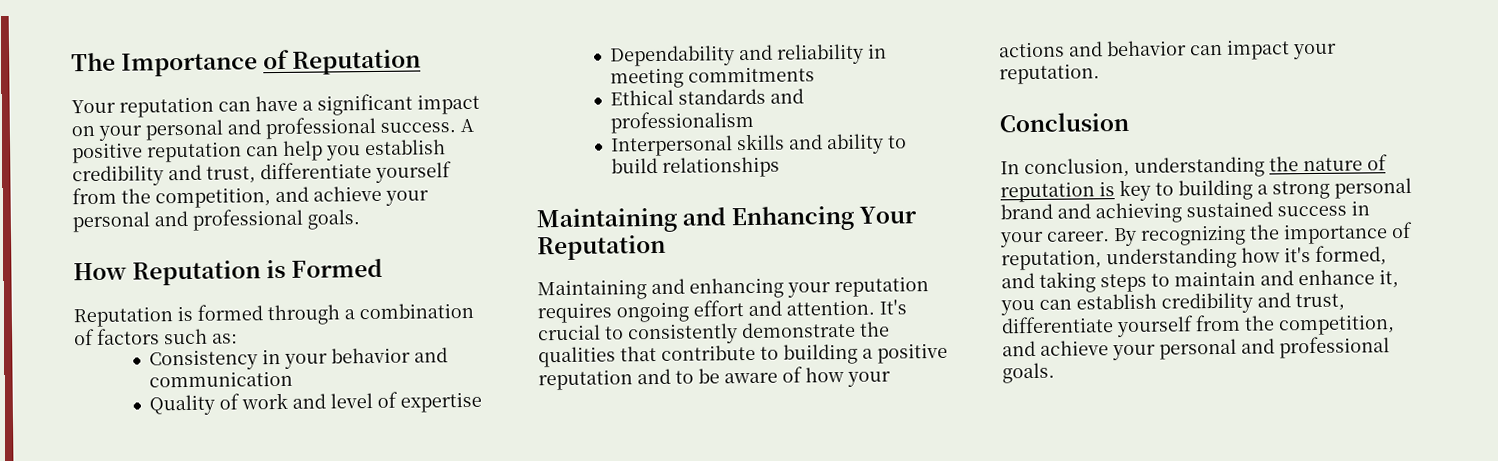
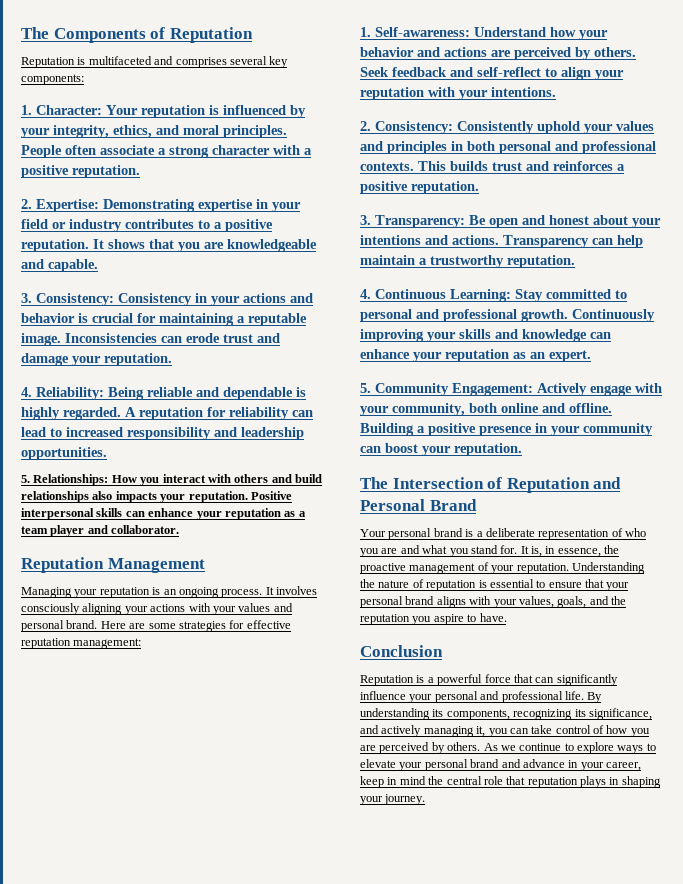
[71,52,259,77] The Importance -> [21,27,146,43] The Components
[71,93,480,118] [71,116,474,141] [72,139,446,164] [72,161,452,187] [72,185,429,209] [72,208,360,233] [73,258,384,286] [73,302,474,328] [74,328,238,346] [149,347,449,371] [149,370,294,388] [149,391,483,416] [610,43,888,67] [610,66,816,89] [610,88,805,106] [610,110,755,134] [610,133,908,157] [611,156,781,178] [536,205,918,234] [537,234,666,261] [537,276,929,301] [537,299,907,324] [537,321,890,345] [538,342,948,368] [538,366,891,391] [999,39,1337,60] [999,63,1100,85] [999,111,1129,133] [1000,156,1265,179] Your reputation can have a significant impact on your personal and professional success. A positive reputation can help you establish credibility and trust, differentiate yourself from the competition, and achieve your personal and professional goals. // How Reputation is Formed // Reputation is formed through a combination of factors such as: // Consistency in your behavior and communication // Quality of work and level of expertise // Dependability and reliability in meeting commitments // Ethical standards and professionalism // Interpersonal skills and ability to build relationships // Maintaining and Enhancing Your Reputation // Maintaining and enhancing your reputation requires ongoing effort and attention. It's crucial to consistently demonstrate the qualities that contribute to building a positive reputation and to be aware of how your actions and behavior can impact your reputation. // Conclusion // In conclusion, understanding -> [21,56,289,68] [21,74,84,85] [21,105,306,118] [21,125,287,138] [21,145,312,158] [21,165,140,178] [21,199,301,212] [21,219,273,232] [21,239,317,252] [21,259,98,272] [21,293,313,306] [21,313,307,326] [21,333,280,346] [21,353,172,366] [21,387,306,400] [21,407,313,420] [21,427,304,440] [21,447,107,460] [21,474,322,486] [21,491,292,503] [21,508,306,520] [21,525,180,537] [21,557,205,573] [21,586,317,598] [21,603,293,615] [21,620,291,632] [21,638,142,649] [360,27,608,40] [360,47,636,60] [360,67,624,80] [360,87,556,100] [360,121,654,134] [360,141,656,154] [360,161,625,171] [360,181,479,194] [360,215,661,228] [360,235,643,248] [360,255,575,268] [360,289,627,302] [360,309,655,322] [360,329,611,342] [360,349,591,362] [360,383,662,396] [360,403,612,416] [360,423,653,436] [360,443,522,456] [360,477,622,493] [360,499,477,511] [360,528,646,540] [360,545,620,557] [360,562,645,574] Reputation is multifaceted and comprises several key components: // 1. Character: Your reputation is influenced by your integrity, ethics, and moral principles. People often associate a strong character with a positive reputation. // 2. Expertise: Demonstrating expertise in your field or industry contributes to a positive reputation. It shows that you are knowledgeable and capable. // 3. Consistency: Consistency in your actions and behavior is crucial for maintaining a reputable image. Inconsistencies can erode trust and damage your reputation. // 4. Reliability: Being reliable and dependable is highly regarded. A reputation for reliability can lead to increased responsibility and leadership opportunities. // 5. Relationships: How you interact with others and build relationships also impacts your reputation. Positive interpersonal skills can enhance your reputation as a team player and collaborator. // Reputation Management // Managing your reputation is an ongoing process. It involves consciously aligning your actions with your values and personal brand. Here are some strategies for effective reputation management: // 1. Self-awareness: Understand how your behavior and actions are perceived by others. Seek feedback and self-reflect to align your reputation with your intentions. // 2. Consistency: Consistently uphold your values and principles in both personal and professional contexts. This builds trust and reinforces a positive reputation. // 3. Transparency: Be open and honest about your intentions and actions. Transparency can help maintain a trustworthy reputation. // 4. Continuous Learning: Stay committed to personal and professional growth. Continuously improving your skills and knowledge can enhance your reputation as an expert. // 5. Community Engagement: Actively engage with your community, both online and offline. Building a positive presence in your community can boost your reputation. // The Intersection of Reputation and Personal Brand // Your personal brand is a deliberate representation of who you are and what you stand for. It is, in essence, the proactive management of your reputation. Understanding
[1119,177,1412,202] [1000,200,1370,224] [1000,221,1413,248] [1001,245,1387,271] [1001,269,1399,293] [1000,292,1345,316] [1001,314,1395,338] [1002,336,1390,361] [1002,362,1055,384] key to building a strong personal brand and achieving sustained success in your career. By recognizing the importance of reputation, understanding how it's formed, and taking steps to maintain and enhance it, you can establish credibility and trust, differentiate yourself from the competition, and achieve your personal and professional goals. -> [489,579,630,591] [360,596,626,608] [360,613,507,625] [360,645,443,657] [360,674,618,686] [360,691,603,703] [360,708,652,720] [360,725,650,737] [360,742,656,754] [360,759,641,771] [360,776,661,788] [360,794,426,805] essential to ensure that your personal brand aligns with your values, goals, and the reputation you aspire to have. // Conclusion // Reputation is a powerful force that can significantly influence your personal and professional life. By understanding its components, recognizing its significance, and actively managing it, you can take control of how you are perceived by others. As we continue to explore ways to elevate your personal brand and advance in your career, keep in mind the central role that reputation plays in shaping your journey.

